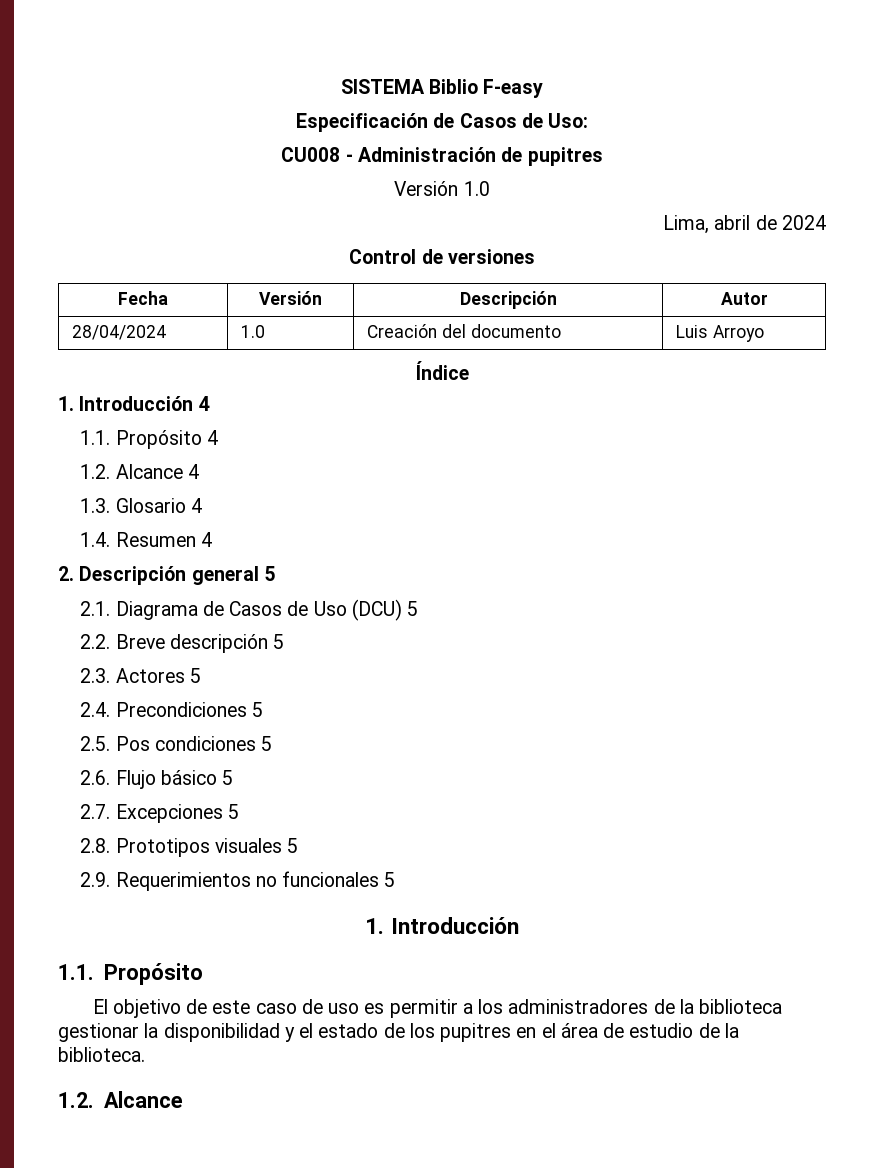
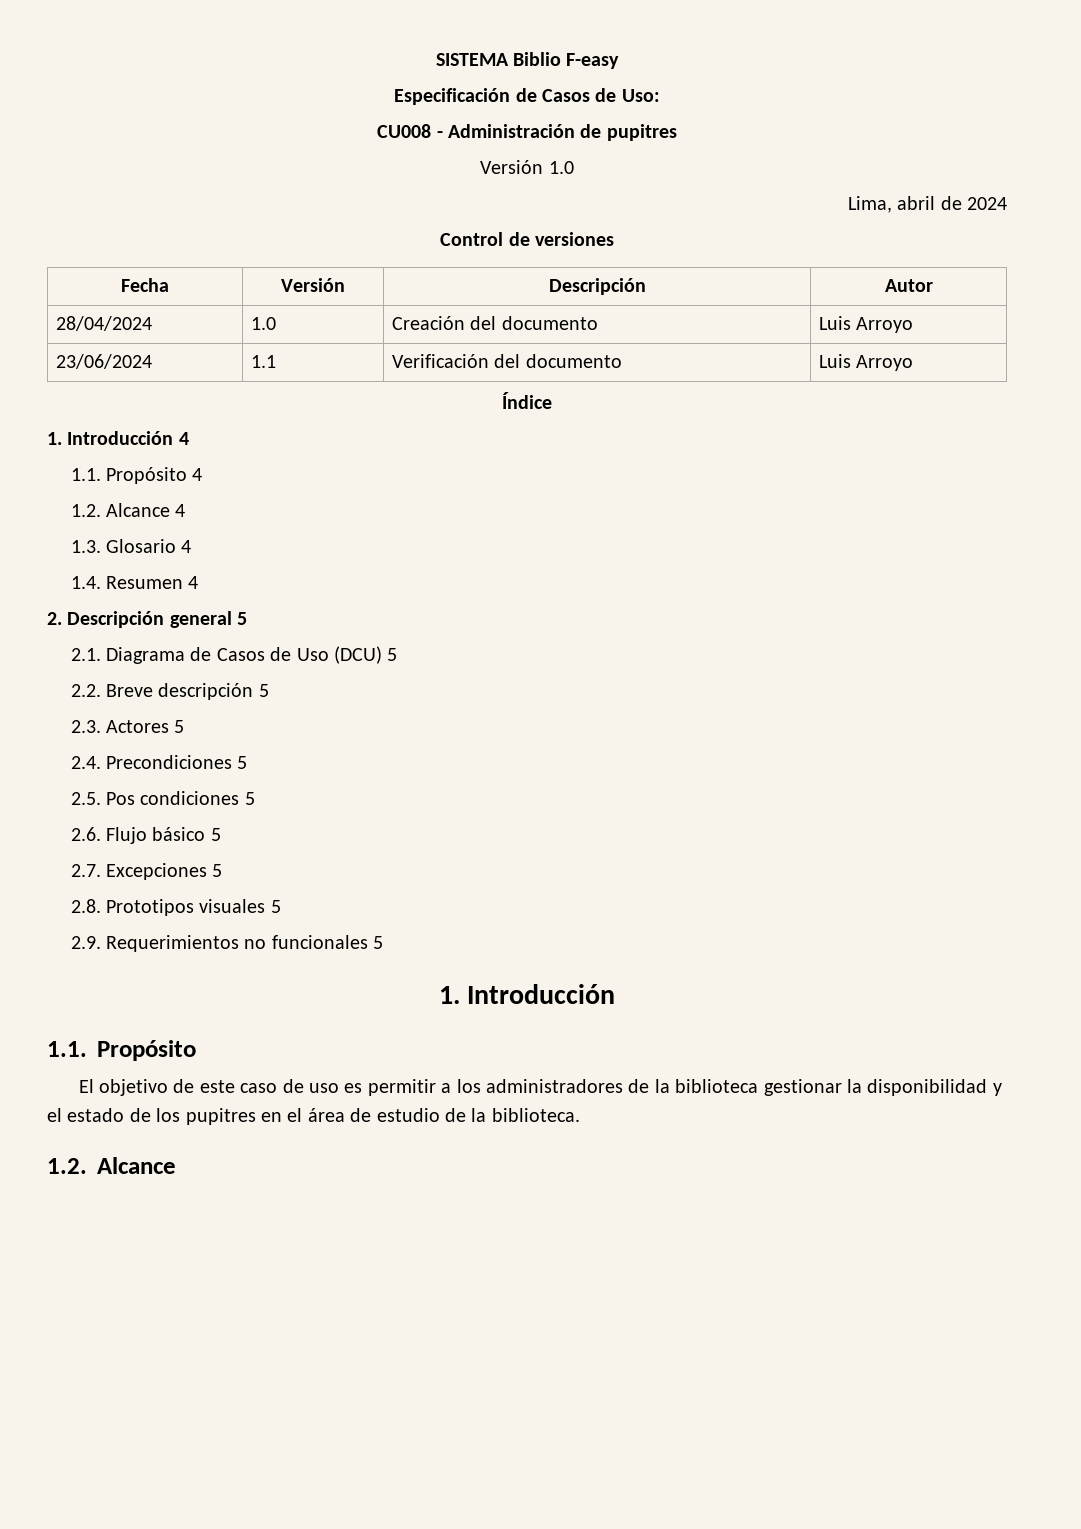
(765, 333) none -> [55,354,152,369] [250,355,276,368] [391,354,622,368] [818,354,914,371] // 23/06/2024 | 1.1 | Verificación del documento | Luis Arroyo

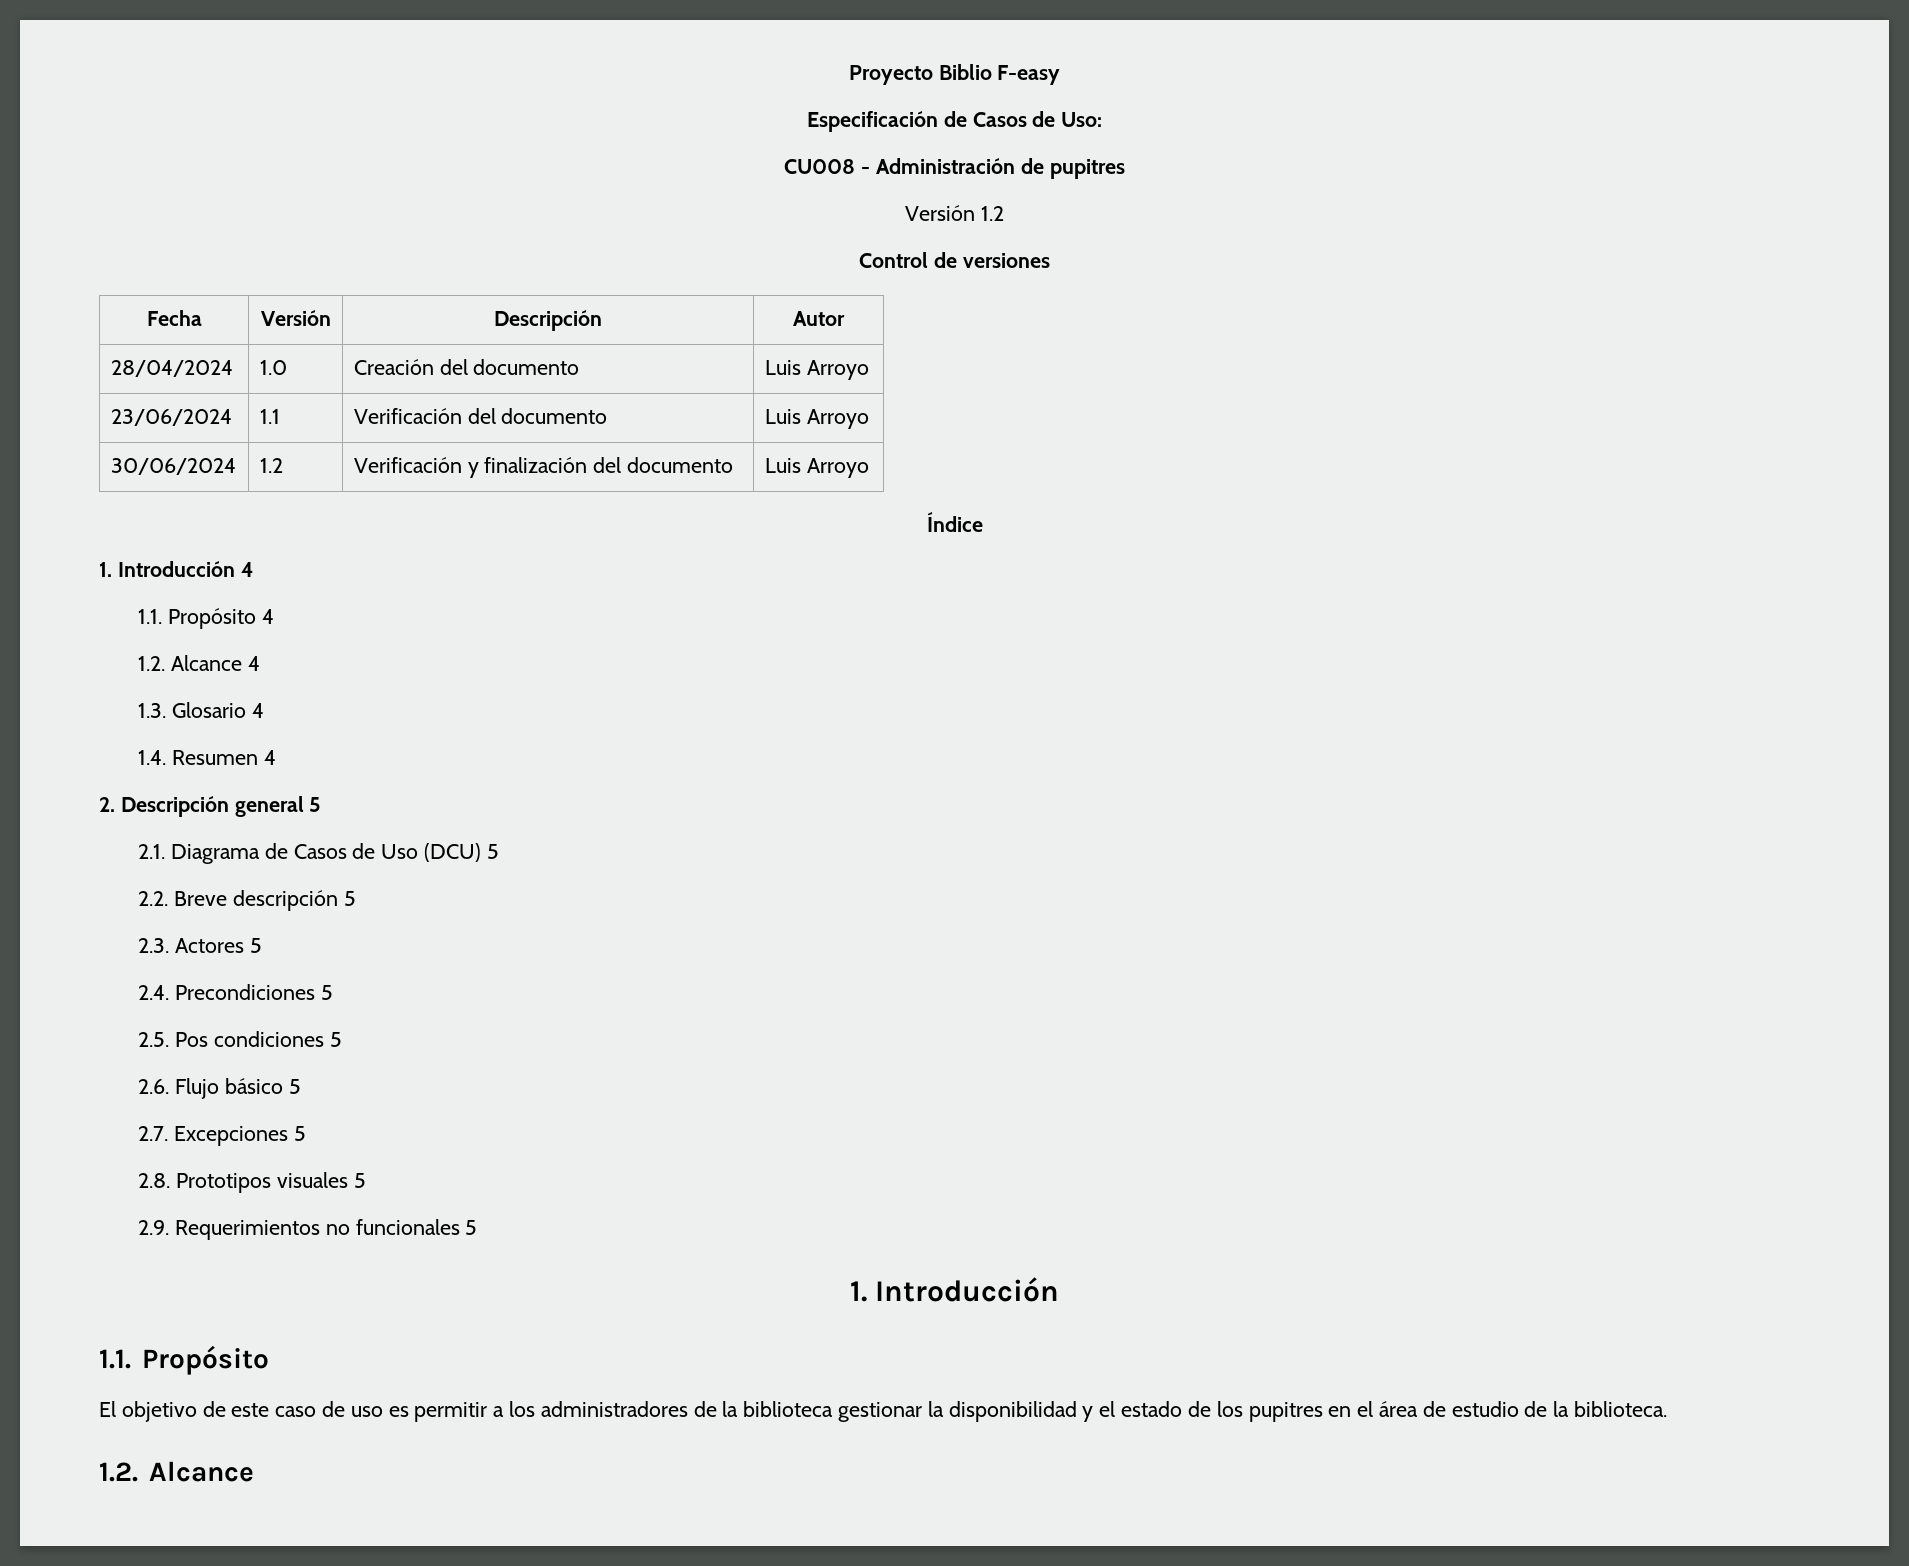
[435,53,509,66] SISTEMA -> [848,65,933,85] Proyecto
[548,161,574,174] [847,196,1007,213] 1.0 // Lima, abril de 2024 -> [980,206,1004,221] 1.2
(914, 363) none -> [110,458,236,475] [259,458,283,473] [353,457,733,478] [764,458,869,478] // 30/06/2024 | 1.2 | Verificación y finalización del documento | Luis Arroyo

